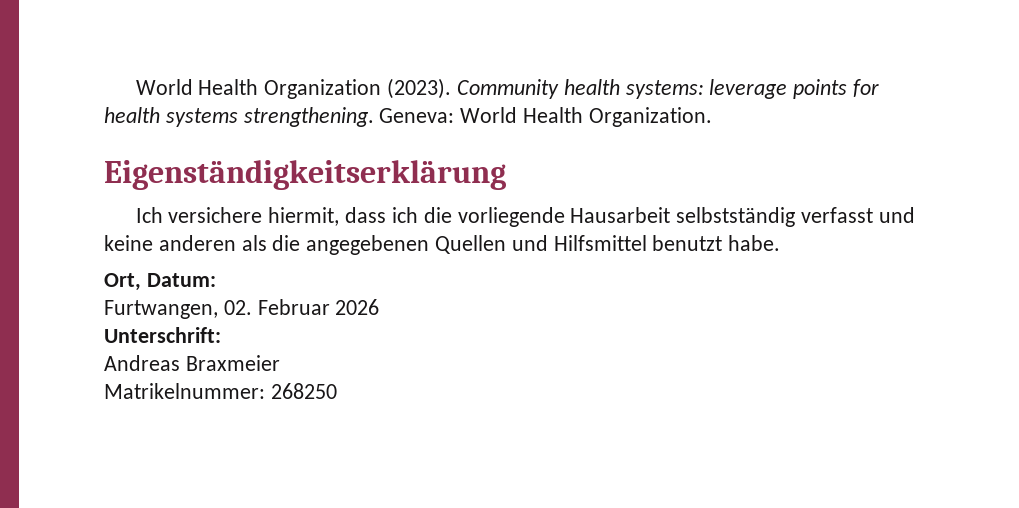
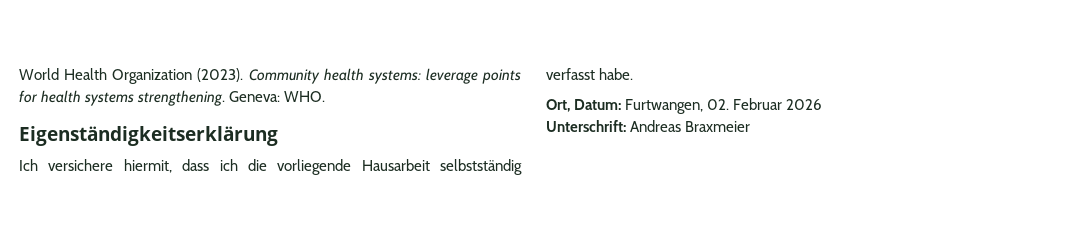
[460,107,712,127] World Health Organization. -> [284,91,326,102] WHO.
[878,207,915,223] [104,235,723,255] und keine anderen als die angegebenen Quellen und Hilfsmittel benutzt -> (595, 74) none
(216, 280) // -> (622, 104) none
(221, 335) // -> (626, 126) none
[104,383,337,399] // Matrikelnummer: 268250 -> (751, 126) none

